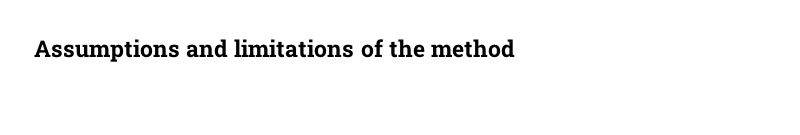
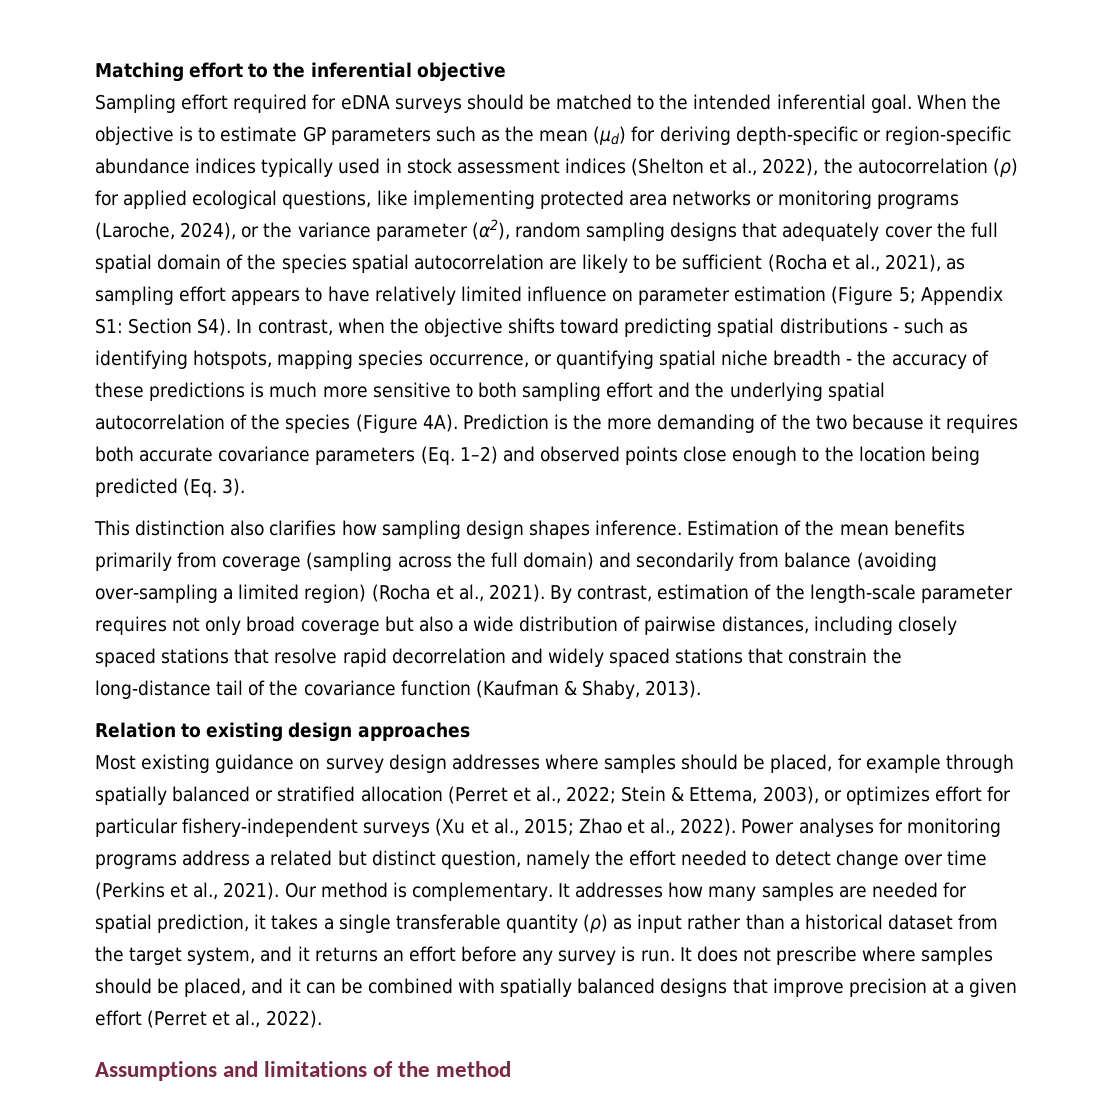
(34, 50) none -> [95,62,506,82] [95,94,1001,113] [95,126,1011,145] [95,158,1018,177] [95,190,960,209] [95,219,998,241] [95,254,966,273] [95,286,1003,305] [95,318,968,337] [95,350,989,369] [95,382,885,401] [95,414,1019,433] [95,446,980,465] [95,478,246,497] [94,520,965,539] [95,552,937,571] [95,584,1013,603] [95,616,957,635] [95,648,902,667] [95,680,702,699] [95,722,470,742] [95,754,1014,773] [95,786,1012,805] [95,818,1001,837] [95,850,987,869] [95,882,967,901] [95,914,999,933] [95,946,994,965] [95,978,1018,997] [95,1010,322,1028] Matching effort to the inferential objective // Sampling effort required for eDNA surveys should be matched to the intended inferential goal. When the objective is to estimate GP parameters such as the mean (μd) for deriving depth-specific or region-specific abundance indices typically used in stock assessment indices (Shelton et al., 2022), the autocorrelation (ρ) for applied ecological questions, like implementing protected area networks or monitoring programs (Laroche, 2024), or the variance parameter (α2), random sampling designs that adequately cover the full spatial domain of the species spatial autocorrelation are likely to be sufficient (Rocha et al., 2021), as sampling effort appears to have relatively limited influence on parameter estimation (Figure 5; Appendix S1: Section S4). In contrast, when the objective shifts toward predicting spatial distributions - such as identifying hotspots, mapping species occurrence, or quantifying spatial niche breadth - the accuracy of these predictions is much more sensitive to both sampling effort and the underlying spatial autocorrelation of the species (Figure 4A). Prediction is the more demanding of the two because it requires both accurate covariance parameters (Eq. 1–2) and observed points close enough to the location being predicted (Eq. 3). // This distinction also clarifies how sampling design shapes inference. Estimation of the mean benefits primarily from coverage (sampling across the full domain) and secondarily from balance (avoiding over-sampling a limited region) (Rocha et al., 2021). By contrast, estimation of the length-scale parameter requires not only broad coverage but also a wide distribution of pairwise distances, including closely spaced stations that resolve rapid decorrelation and widely spaced stations that constrain the long-distance tail of the covariance function (Kaufman & Shaby, 2013). // Relation to existing design approaches // Most existing guidance on survey design addresses where samples should be placed, for example through spatially balanced or stratified allocation (Perret et al., 2022; Stein & Ettema, 2003), or optimizes effort for particular fishery-independent surveys (Xu et al., 2015; Zhao et al., 2022). Power analyses for monitoring programs address a related but distinct question, namely the effort needed to detect change over time (Perkins et al., 2021). Our method is complementary. It addresses how many samples are needed for spatial prediction, it takes a single transferable quantity (ρ) as input rather than a historical dataset from the target system, and it returns an effort before any survey is run. It does not prescribe where samples should be placed, and it can be combined with spatially balanced designs that improve precision at a given effort (Perret et al., 2022). //

